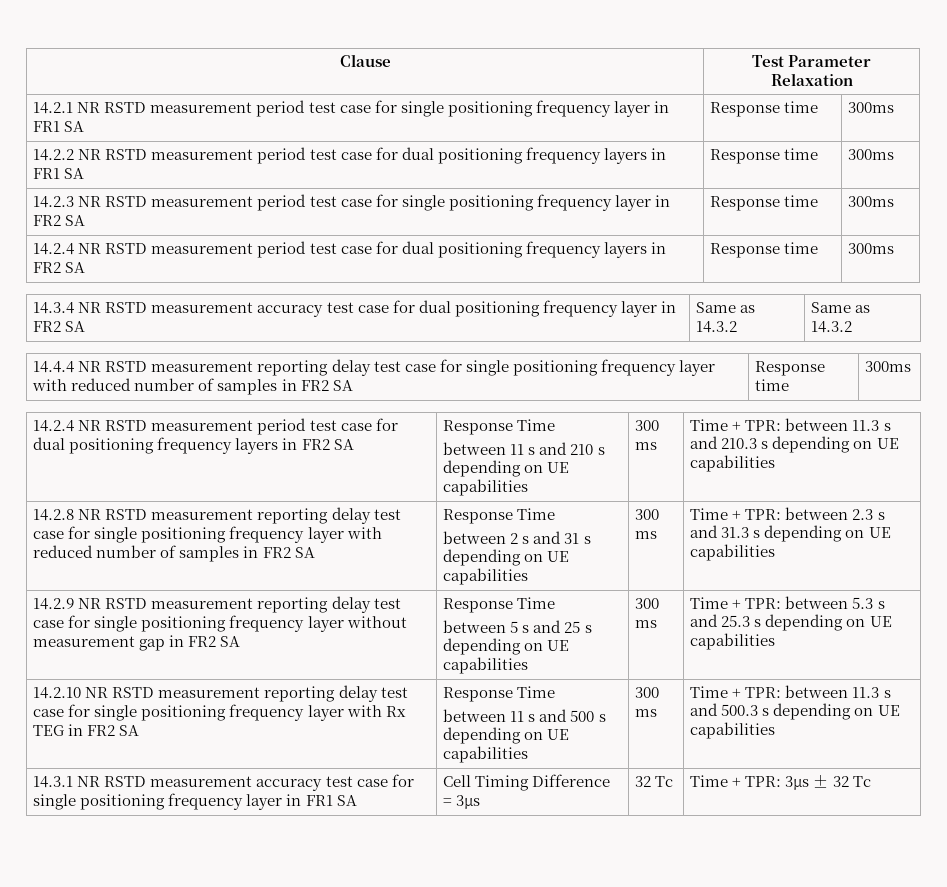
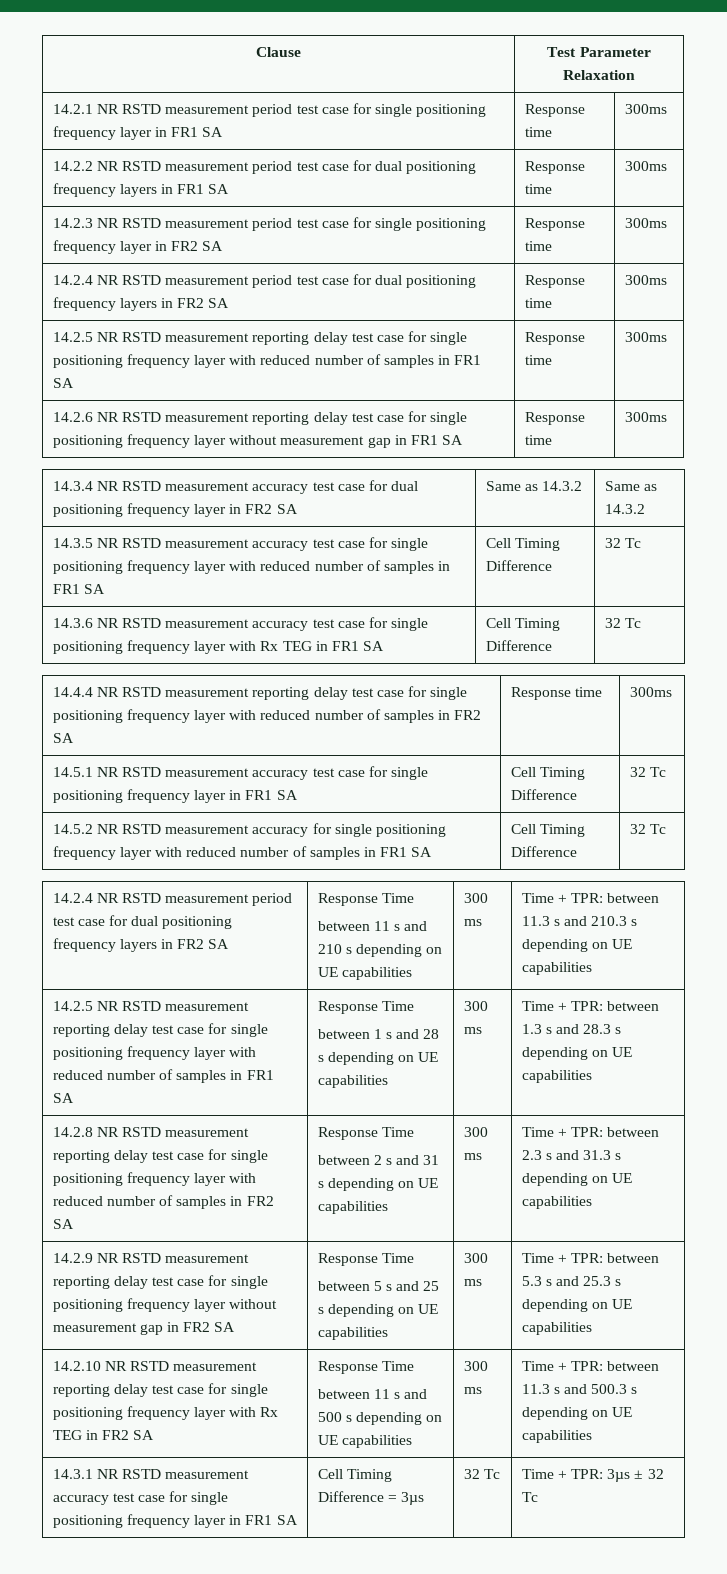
(895, 248) none -> [52,331,468,345] [52,354,482,368] [52,378,74,388] [524,332,585,345] [524,355,552,365] [624,332,667,342] [52,411,468,425] [52,434,464,448] [524,412,585,425] [524,435,552,445] [624,412,667,422] // 14.2.5 NR RSTD measurement reporting delay test case for single positioning frequency layer with reduced number of samples in FR1 SA | Response time | 300ms // 14.2.6 NR RSTD measurement reporting delay test case for single positioning frequency layer without measurement gap in FR1 SA | Response time | 300ms
(853, 327) none -> [52,537,429,551] [52,560,451,574] [52,584,105,594] [485,538,560,551] [485,560,552,571] [604,538,641,548] [52,617,429,631] [52,640,385,654] [485,618,560,631] [485,640,552,651] [604,618,641,628] // 14.3.5 NR RSTD measurement accuracy test case for single positioning frequency layer with reduced number of samples in FR1 SA | Cell Timing Difference | 32 Tc // 14.3.6 NR RSTD measurement accuracy test case for single positioning frequency layer with Rx TEG in FR1 SA | Cell Timing Difference | 32 Tc
(912, 366) none -> [52,766,429,780] [52,789,298,803] [510,767,585,780] [510,789,577,800] [629,767,666,777] [52,823,446,837] [52,846,433,860] [510,824,585,837] [510,846,577,857] [629,824,666,834] // 14.5.1 NR RSTD measurement accuracy test case for single positioning frequency layer in FR1 SA | Cell Timing Difference | 32 Tc // 14.5.2 NR RSTD measurement accuracy for single positioning frequency layer with reduced number of samples in FR1 SA | Cell Timing Difference | 32 Tc
(776, 463) none -> [52,1001,250,1011] [52,1023,268,1037] [52,1046,257,1060] [52,1069,274,1083] [52,1093,74,1103] [317,1001,414,1014] [317,1029,440,1039] [317,1052,439,1065] [317,1075,388,1088] [463,1001,488,1011] [463,1027,482,1034] [521,1001,660,1011] [521,1024,622,1034] [521,1047,632,1060] [521,1070,592,1083] // 14.2.5 NR RSTD measurement reporting delay test case for single positioning frequency layer with reduced number of samples in FR1 SA | Response Time // between 1 s and 28 s depending on UE capabilities | 300 ms | Time + TPR: between 1.3 s and 28.3 s depending on UE capabilities

